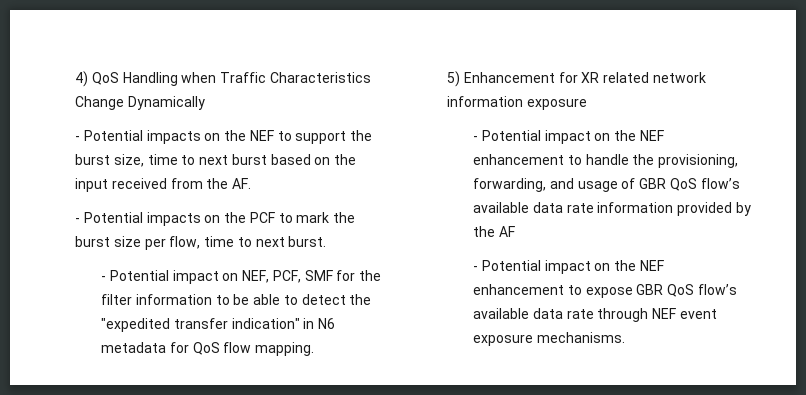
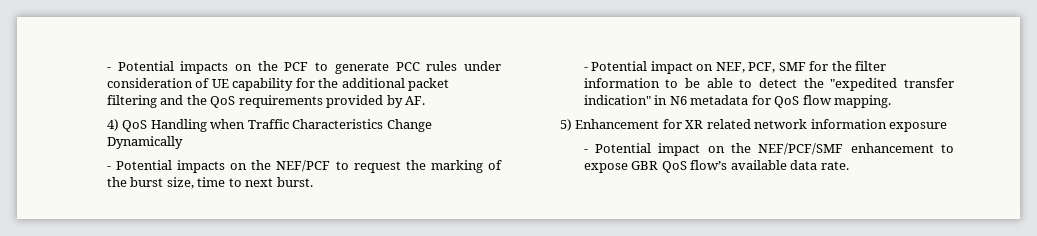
(74, 79) none -> [106,61,501,74] [106,78,450,91] [106,95,426,108] - Potential impacts on the PCF to generate PCC rules under consideration of UE capability for the additional packet filtering and the QoS requirements provided by AF. //
[249,130,347,144] NEF to support -> [276,160,502,173] NEF/PCF to request the marking of
[231,154,357,165] [74,178,252,192] [74,212,356,226] [74,236,285,250] burst based on the input received from the AF. // - Potential impacts on the PCF to mark the burst size per flow, time to next -> (274, 182) none
[639,130,664,141] [472,154,739,168] [472,178,740,192] [472,202,751,216] [472,226,515,237] [472,260,664,274] NEF enhancement to handle the provisioning, forwarding, and usage of GBR QoS flow’s available data rate information provided by the AF // - Potential impact on the NEF -> [758,143,844,155] NEF/PCF/SMF
[566,308,717,322] [472,332,625,346] rate through NEF event exposure mechanisms. -> [820,161,849,170] rate.

